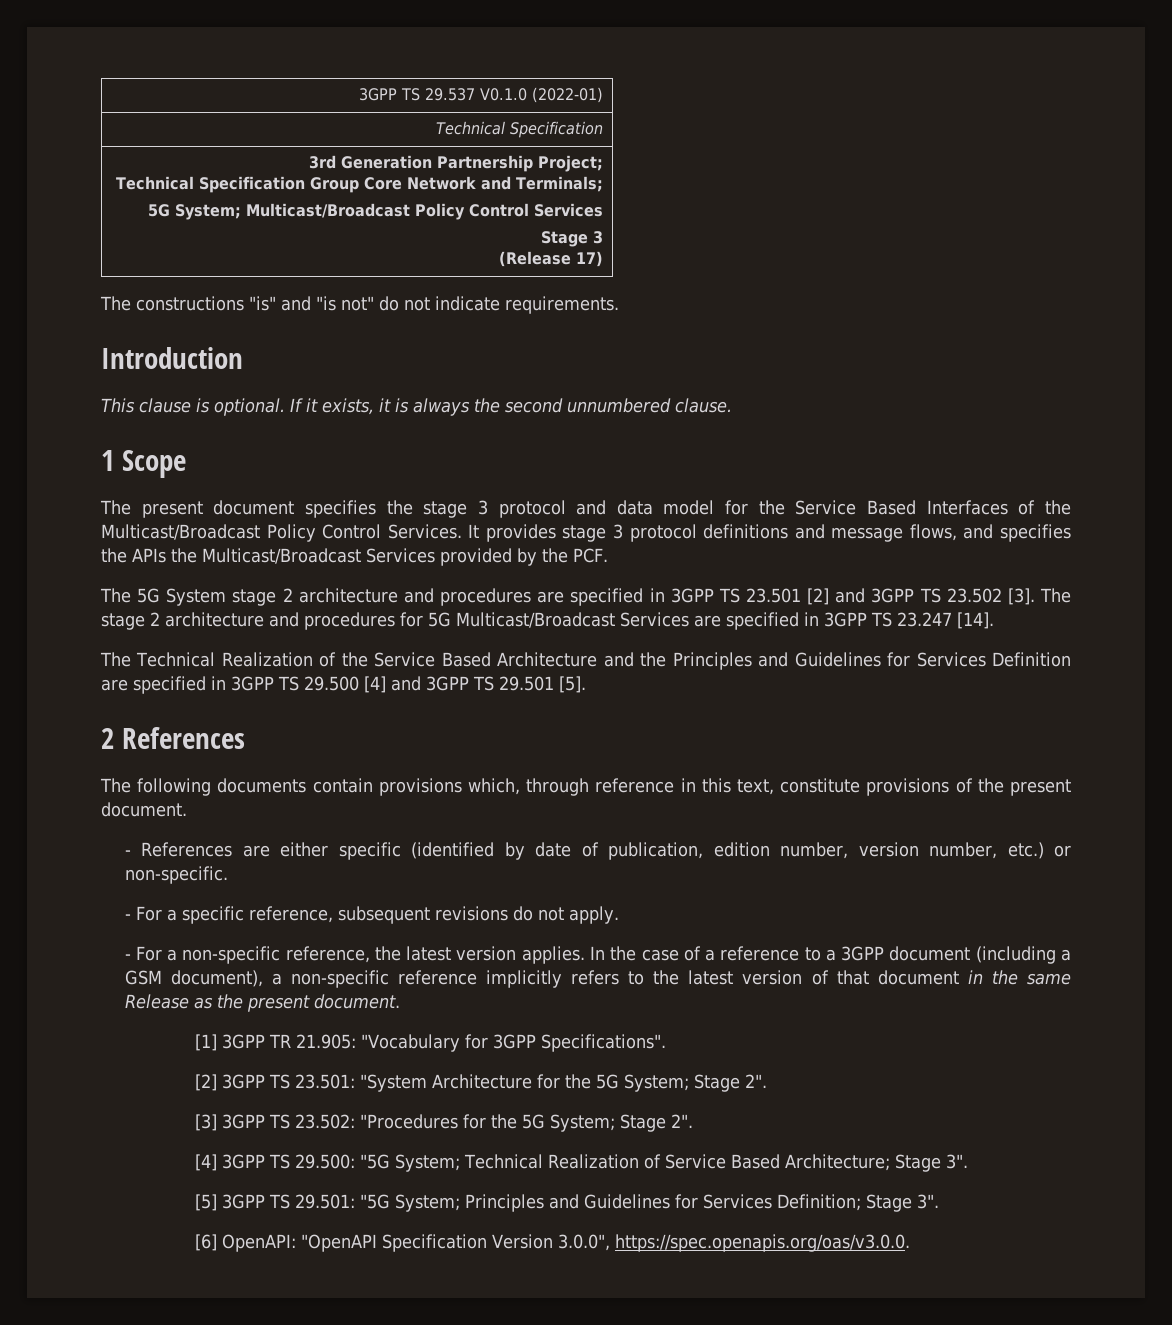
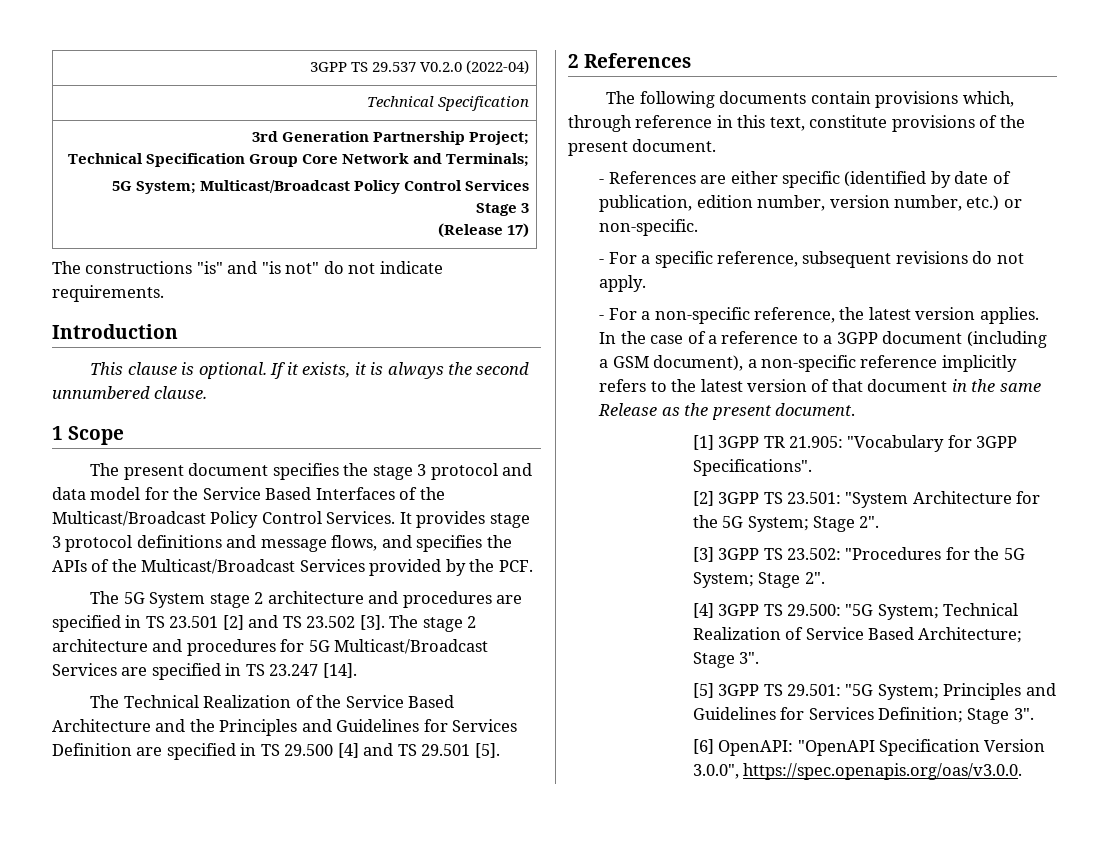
[480,87,604,103] V0.1.0 (2022-01) -> [420,60,530,74] V0.2.0 (2022-04)
(166, 555) none -> [91,559,110,572] of
[670,588,714,603] 3GPP -> (142, 621) none
[871,588,915,603] 3GPP -> (279, 621) none
[824,612,867,627] 3GPP -> (242, 669) none
[231,676,274,691] 3GPP -> (257, 749) none
[426,676,469,691] 3GPP -> (394, 749) none

